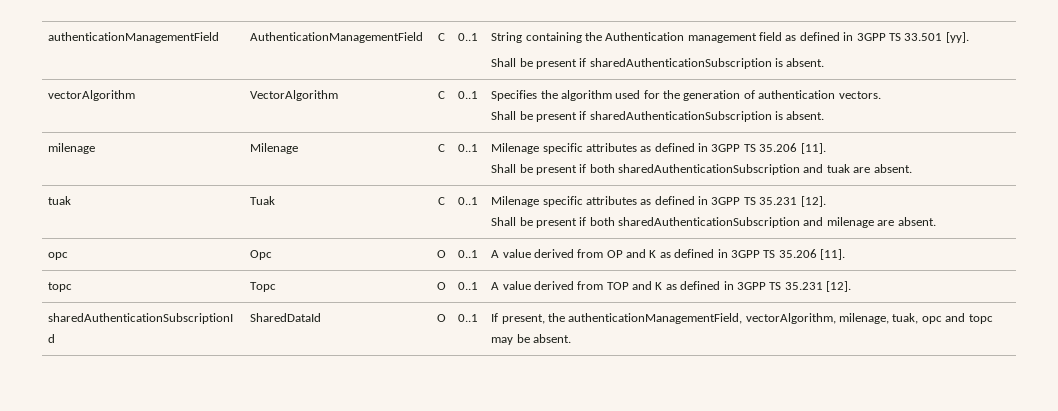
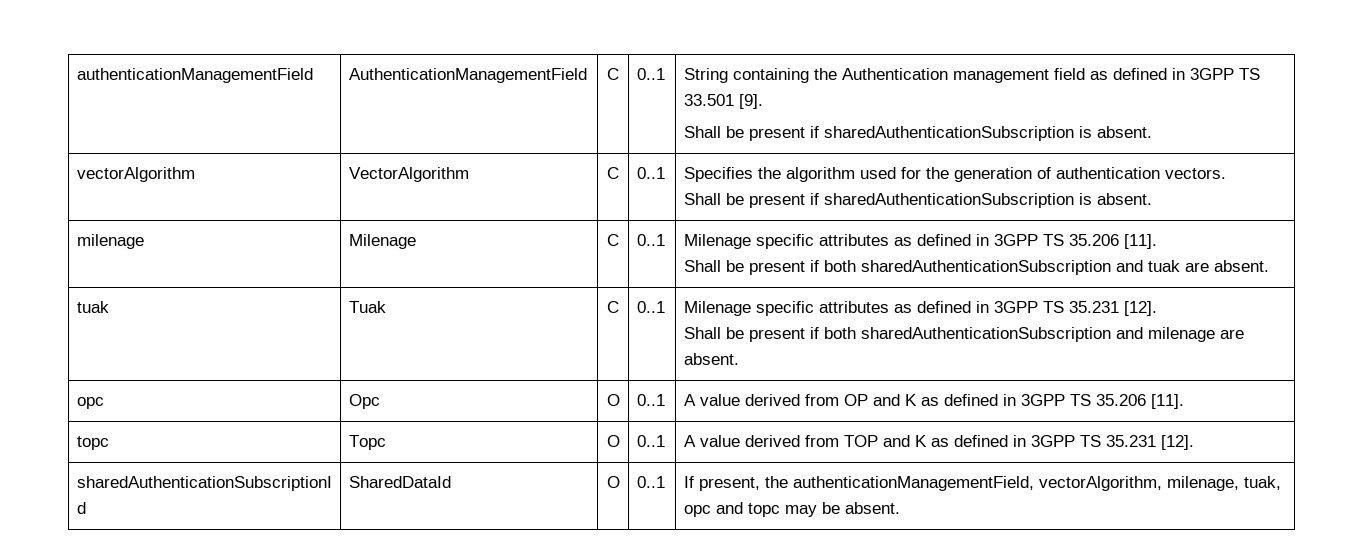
[945,32,969,43] [yy]. -> [738,94,763,109] [9].

